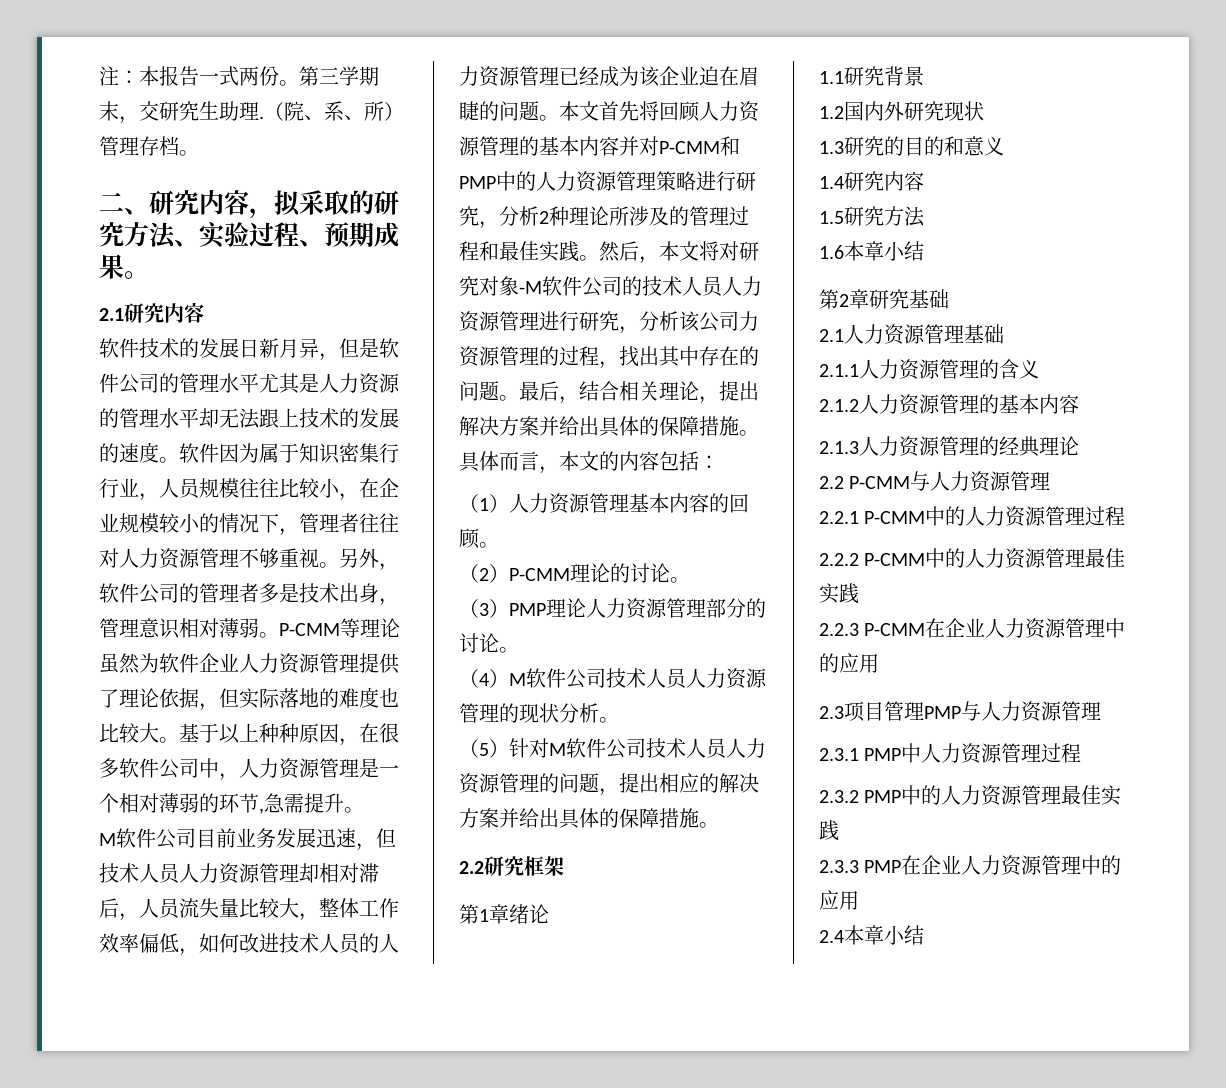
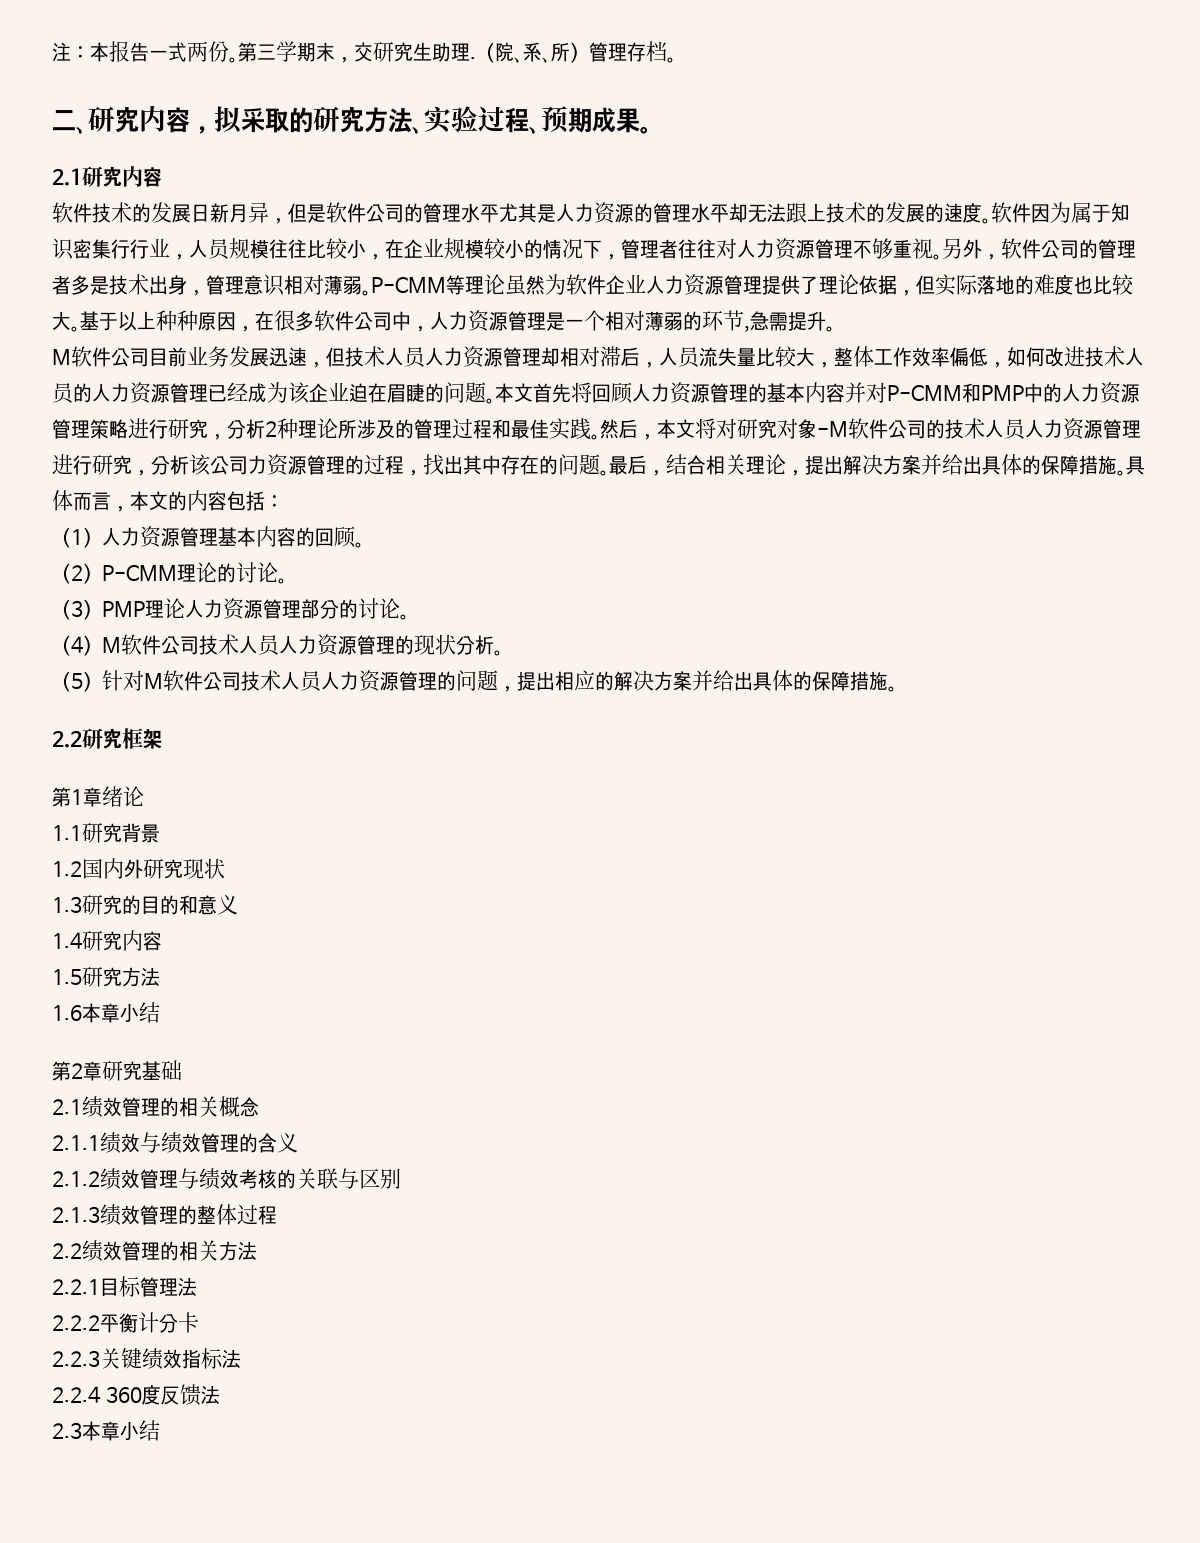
[844,324,1004,345] 人力资源管理基础 -> [82,1096,259,1118] 绩效管理的相关概念
[859,359,940,380] 人力资源 -> [100,1132,201,1154] 绩效与绩效
[859,394,1079,415] [819,436,1079,457] [819,471,1051,492] [819,506,1126,527] [819,548,1126,569] [819,583,859,604] [819,618,1126,639] [819,653,879,673] [819,701,1101,722] [819,743,1082,764] [819,785,1122,806] [819,820,839,841] [819,855,1122,876] [819,890,859,910] [819,930,844,943] 人力资源管理的基本内容 // 2.1.3人力资源管理的经典理论 // 2.2 P-CMM与人力资源管理 // 2.2.1 P-CMM中的人力资源管理过程 // 2.2.2 P-CMM中的人力资源管理最佳实践 // 2.2.3 P-CMM在企业人力资源管理中的应用 // 2.3项目管理PMP与人力资源管理 // 2.3.1 PMP中人力资源管理过程 // 2.3.2 PMP中的人力资源管理最佳实践 // 2.3.3 PMP在企业人力资源管理中的应用 // 2.4 -> [100,1168,401,1190] [52,1204,277,1226] [52,1240,257,1262] [52,1276,197,1297] [52,1312,199,1333] [52,1348,241,1370] [52,1384,220,1406] [52,1422,82,1439] 绩效管理与绩效考核的关联与区别 // 2.1.3绩效管理的整体过程 // 2.2绩效管理的相关方法 // 2.2.1目标管理法 // 2.2.2平衡计分卡 // 2.2.3关键绩效指标法 // 2.2.4 360度反馈法 // 2.3

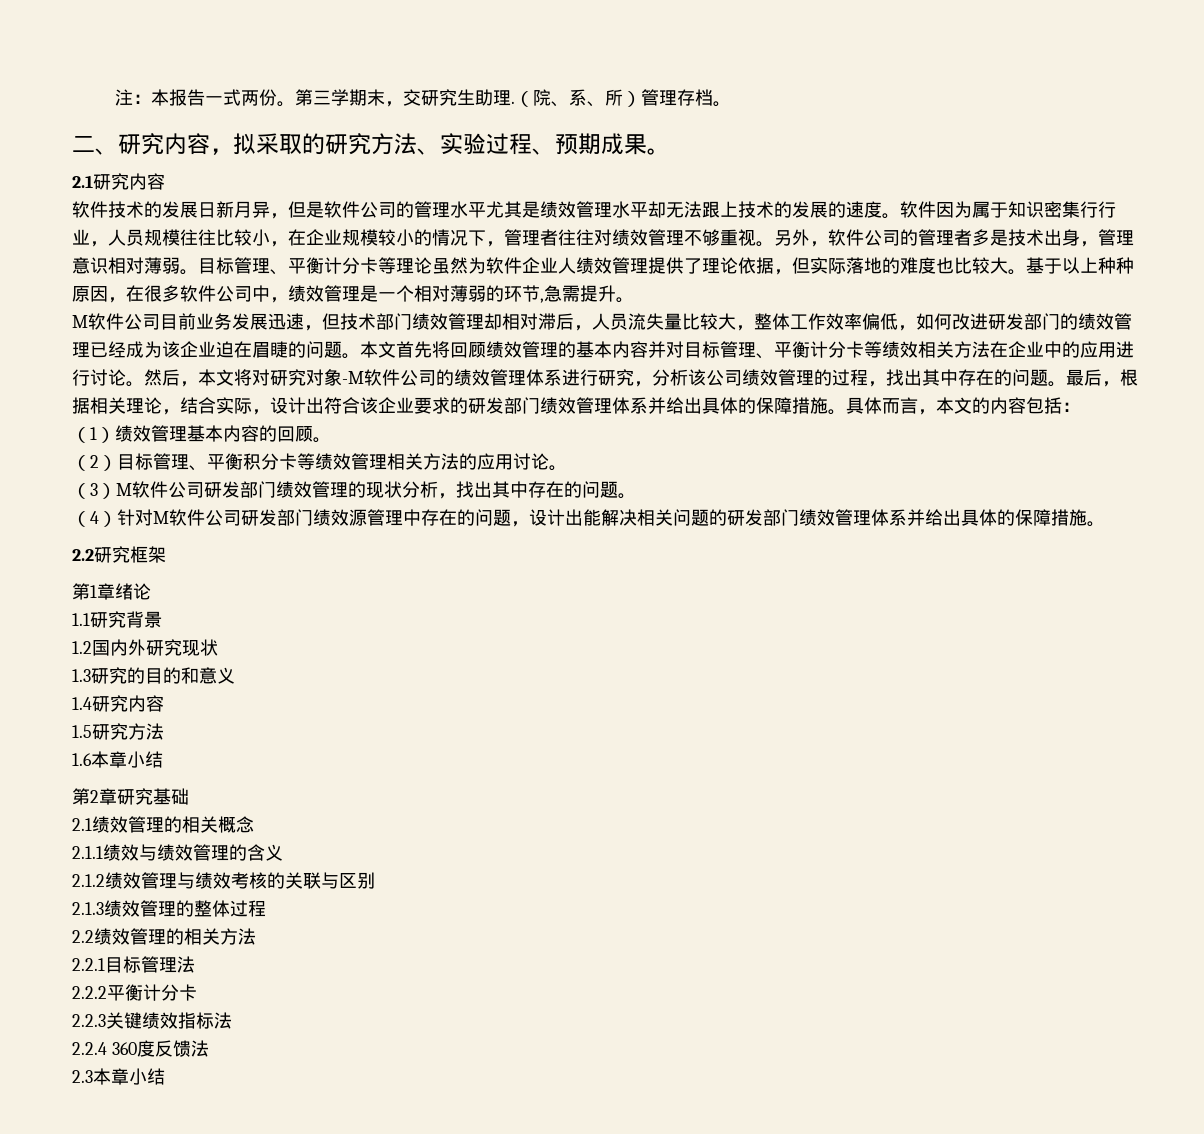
[556,202,653,224] 人力资源的 -> [540,201,576,218] 绩效
[737,238,815,260] 人力资源 -> [612,229,648,246] 绩效
[371,277,446,293] P-CMM -> [198,257,378,275] 目标管理、平衡计分卡
[665,274,724,296] 力资源 -> [576,257,612,274] 绩效
[430,310,508,332] 人力资源 -> [288,285,324,302] 绩效
[385,346,503,368] 人员人力资源 -> [376,313,448,330] 部门绩效
[1085,346,1144,367] [52,382,170,404] 技术人员的人力资源 -> [988,313,1114,330] 研发部门的绩效
[632,382,710,404] 人力资源 -> [486,341,522,358] 绩效
[887,382,1140,404] [52,418,591,440] P-CMM和PMP中的人力资源管理策略进行研究，分析2种理论所涉及的管理过程和最佳实践 -> [684,341,1134,359] [72,369,126,386] 目标管理、平衡计分卡等绩效相关方法在企业中的应用进行讨论
[945,418,1141,440] 技术人员人力资源管理 -> [454,369,562,386] 绩效管理体系
[248,454,307,476] 力资源 -> [742,369,778,386] 绩效
[666,454,706,475] 结合 -> [1120,369,1138,386] [72,397,90,414] 根据
[805,454,921,475] 提出解决方案 -> [180,397,648,415] 结合实际，设计出符合该企业要求的研发部门绩效管理体系
[102,526,180,548] 人力资源 -> [115,425,151,442] 绩效
[102,562,287,584] [52,598,409,620] [52,634,503,656] [52,671,83,692] P-CMM理论的讨论。 // （3）PMP理论人力资源管理部分的讨论。 // （4）M软件公司技术人员人力资源管理的现状分析。 // （5 -> [117,453,567,471] [72,481,636,499] [72,511,99,527] 目标管理、平衡积分卡等绩效管理相关方法的应用讨论。 // （3）M软件公司研发部门绩效管理的现状分析，找出其中存在的问题。 // （4
[241,670,692,692] 技术人员人力资源管理的问题，提出相应的解决方案 -> [241,509,907,527] 研发部门绩效源管理中存在的问题，设计出能解决相关问题的研发部门绩效管理体系

